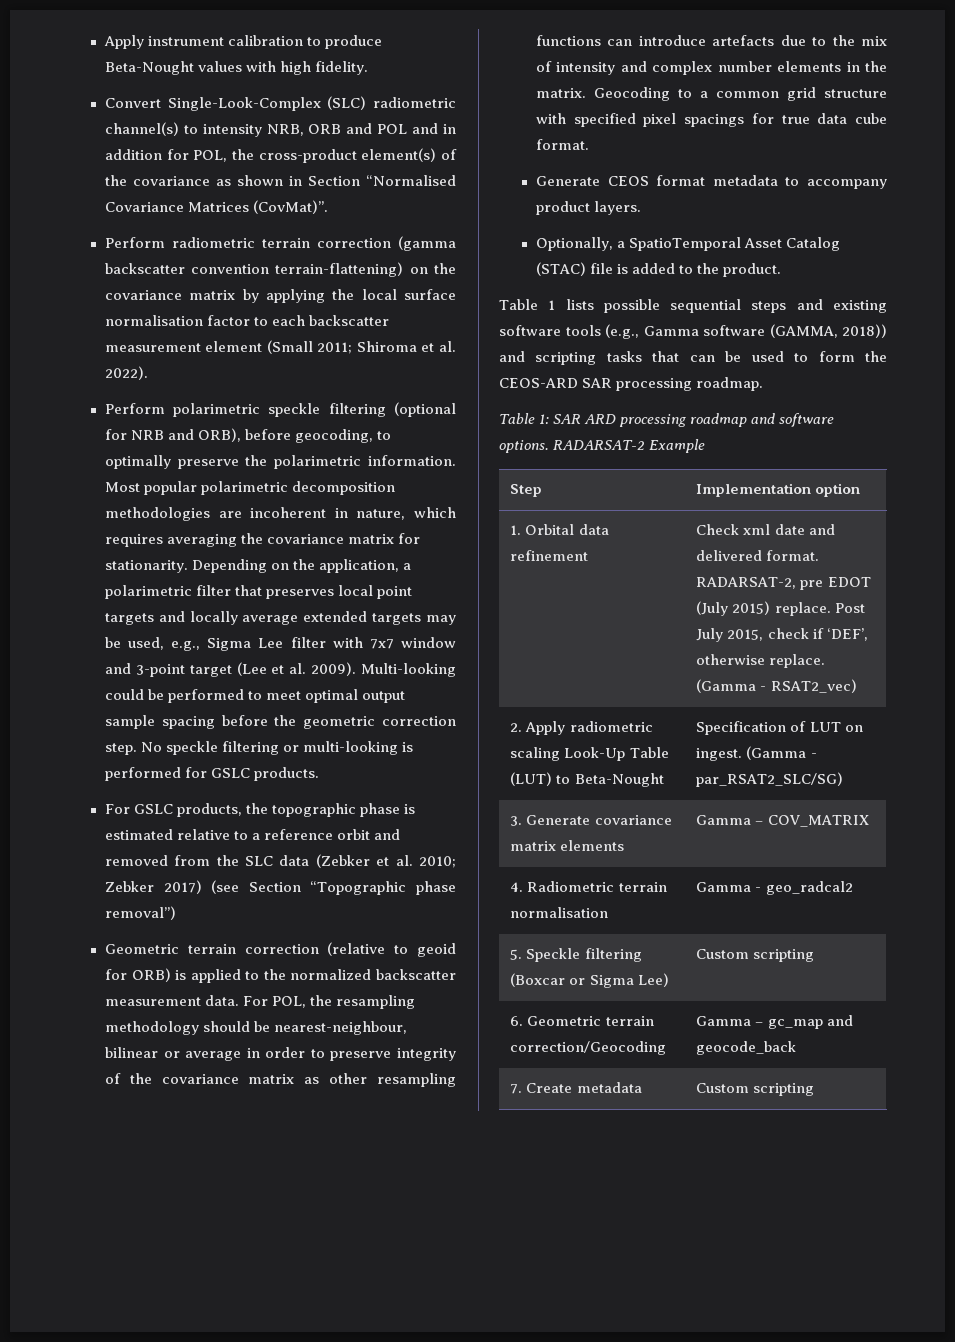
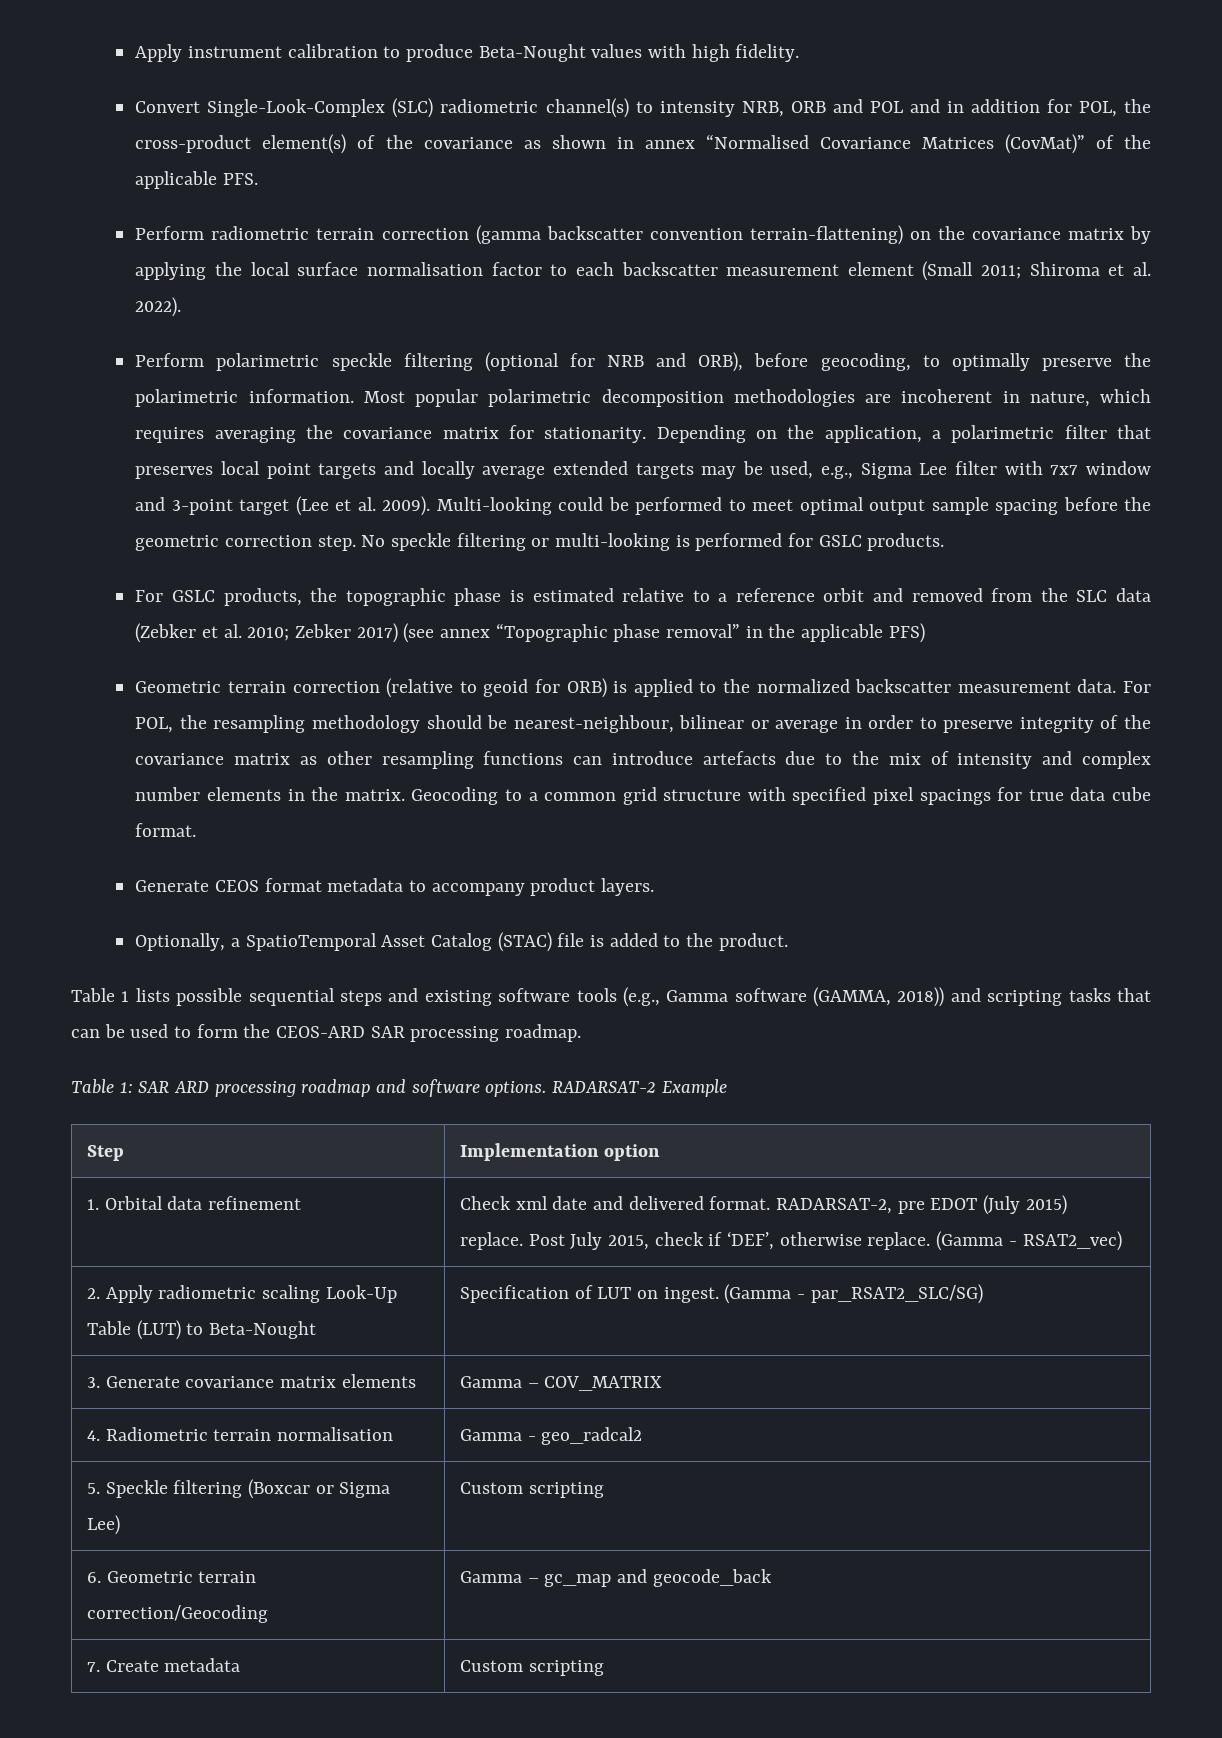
[307,176,360,186] Section -> [644,140,695,149] annex
[253,200,329,214] (CovMat)”. -> [1004,134,1152,154] [135,171,259,189] (CovMat)” of the applicable PFS.
[248,882,301,892] Section -> [440,629,491,638] annex
[104,906,176,920] removal”) -> [666,623,925,643] removal” in the applicable PFS)

